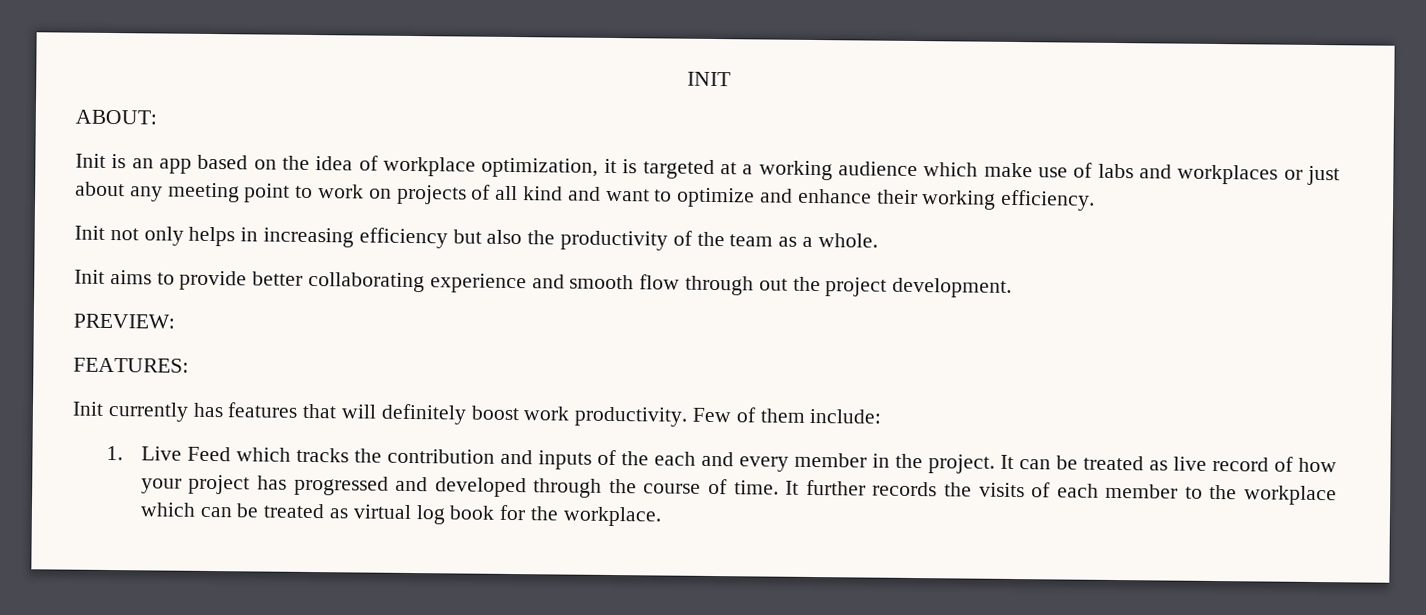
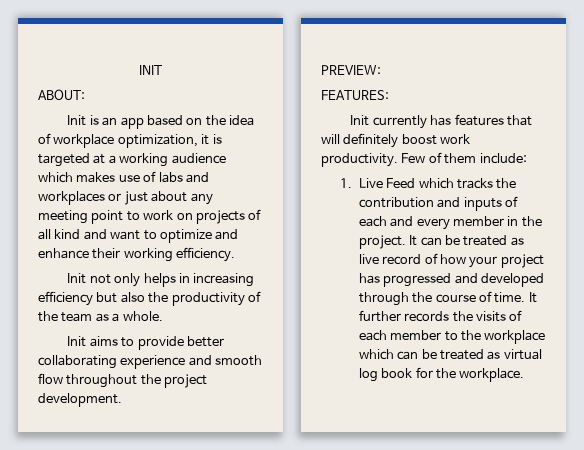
[983,162,1033,178] make -> [76,172,116,183] makes
[685,275,788,296] through out -> [66,374,138,388] throughout
[620,451,649,466] the -> (519, 201) none

